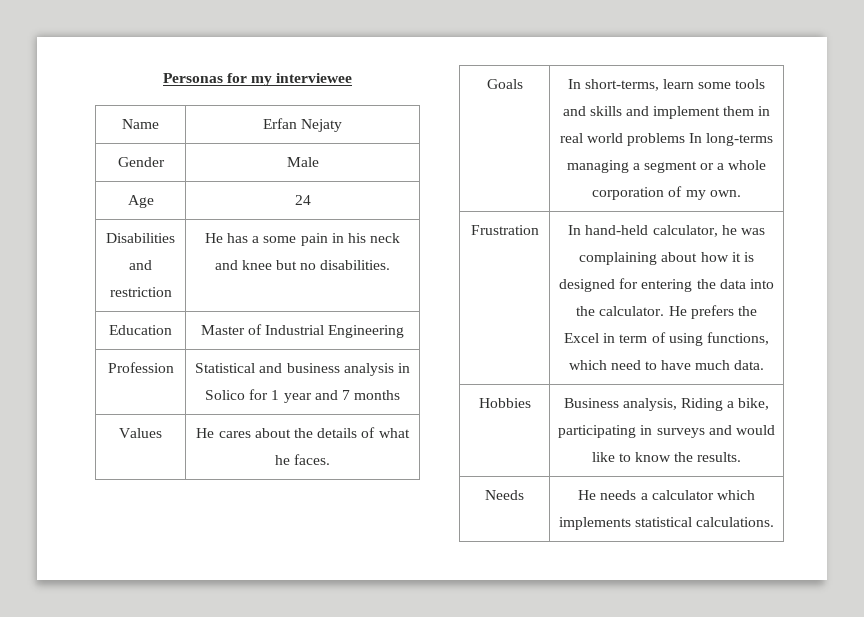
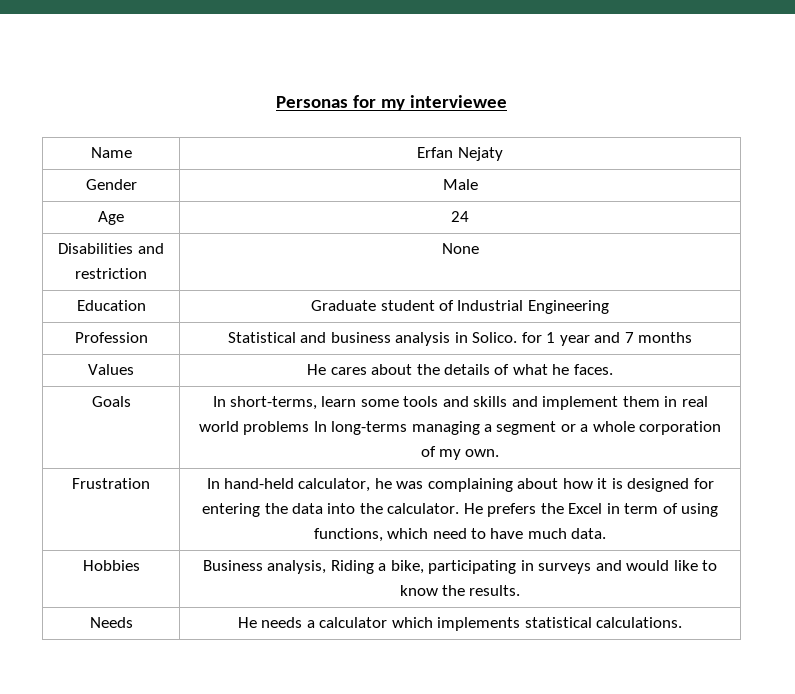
[204,233,401,246] [214,260,391,270] | He has a some pain in his neck and knee but no disabilities. -> [441,243,479,254] | None
[200,325,245,335] Master -> [311,300,435,311] Graduate student
[204,390,245,400] Solico -> [472,332,518,343] Solico.

